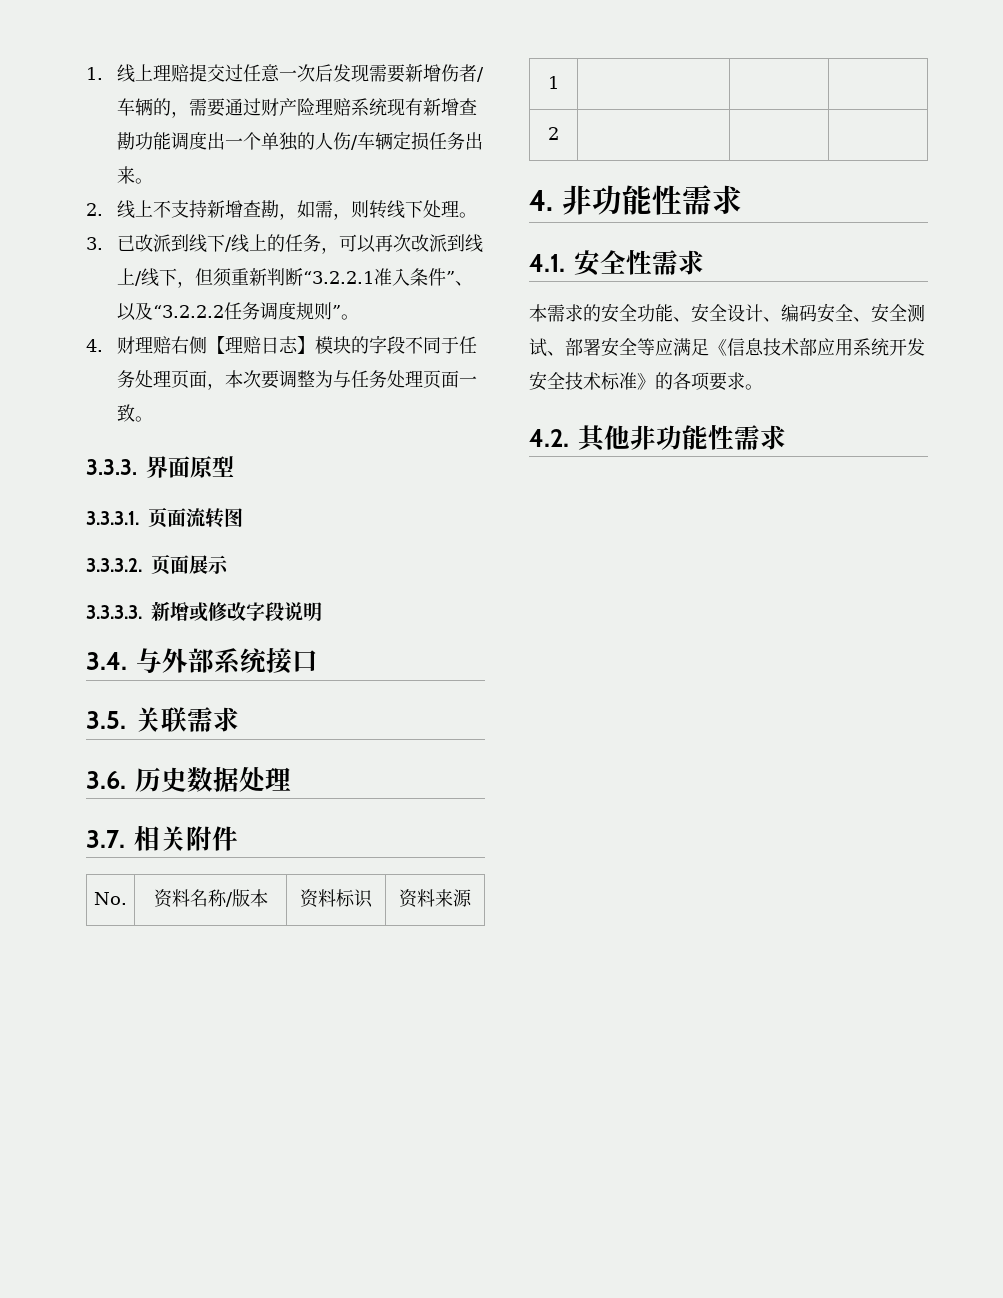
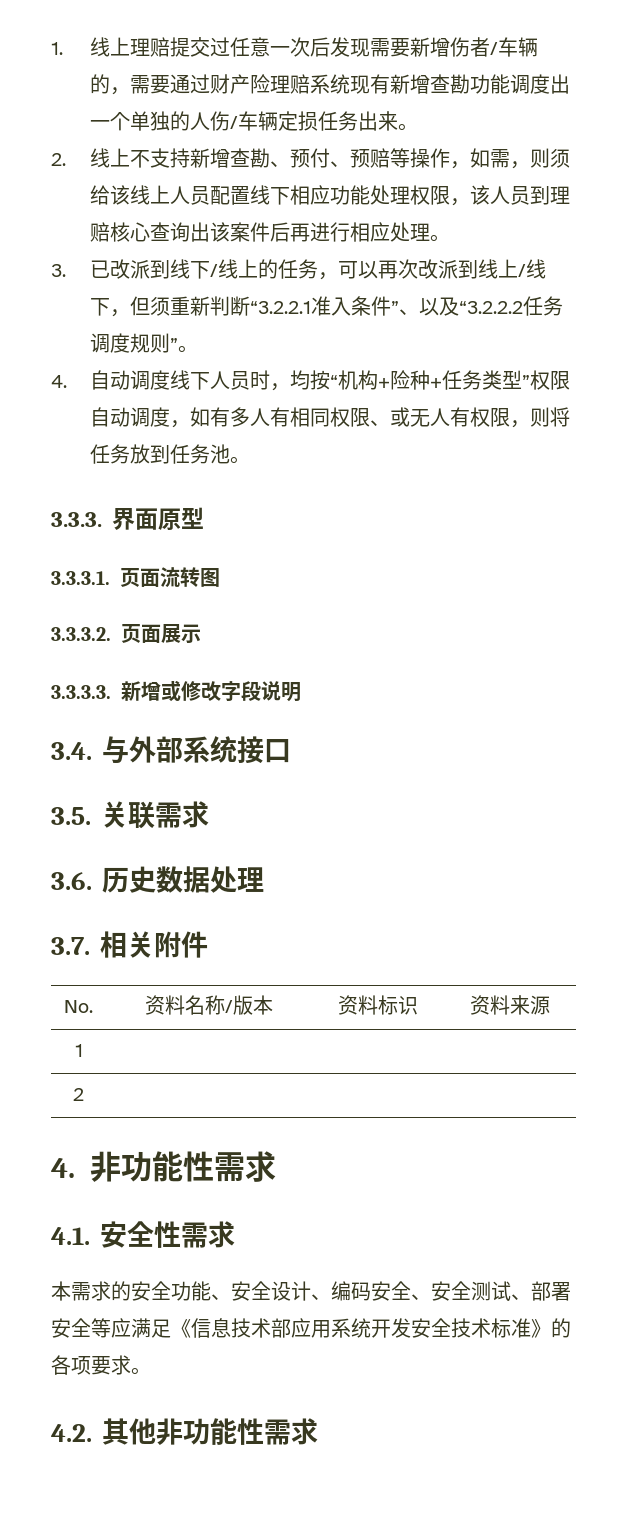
[278,200,423,220] ，如需，则转线下 -> [270,148,571,169] [90,185,571,206] [90,222,391,242] 、预付、预赔等操作，如需，则须给该线上人员配置线下相应功能处理权限，该人员到理赔核心查询出该案件后再进行相应
[116,335,477,354] [116,370,477,390] [116,404,135,422] 财理赔右侧【理赔日志】模块的字段不同于任务处理页面，本次要调整为与任务处理页面一致 -> [90,370,571,391] [90,407,571,428] [90,444,231,464] 自动调度线下人员时，均按“机构+险种+任务类型”权限自动调度，如有多人有相同权限、或无人有权限，则将任务放到任务池

